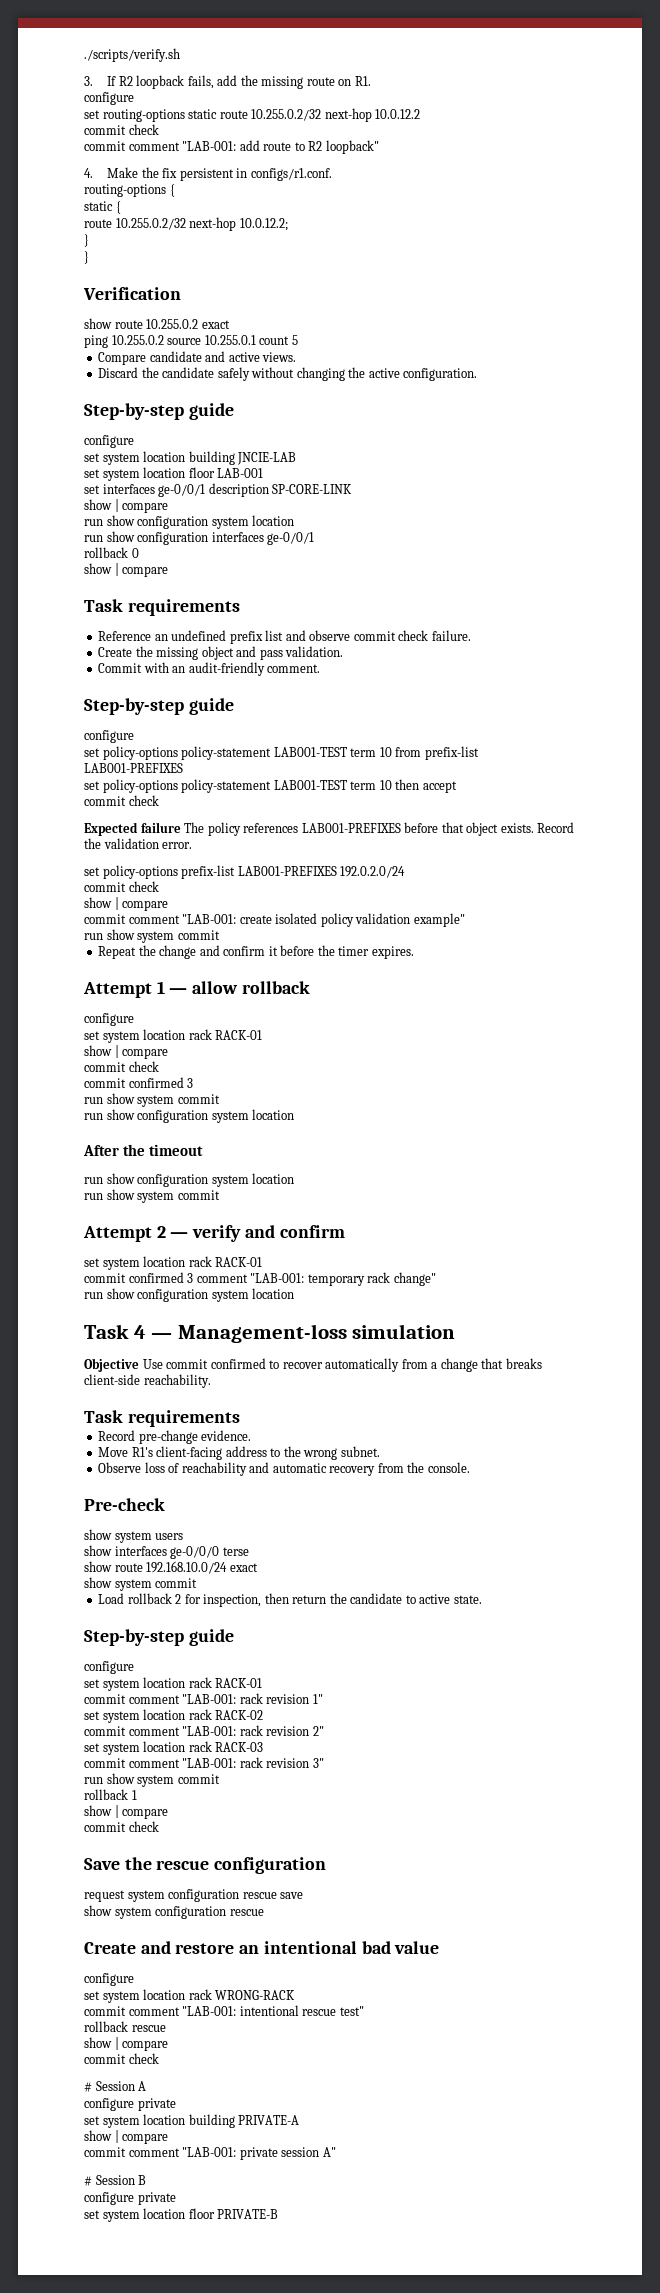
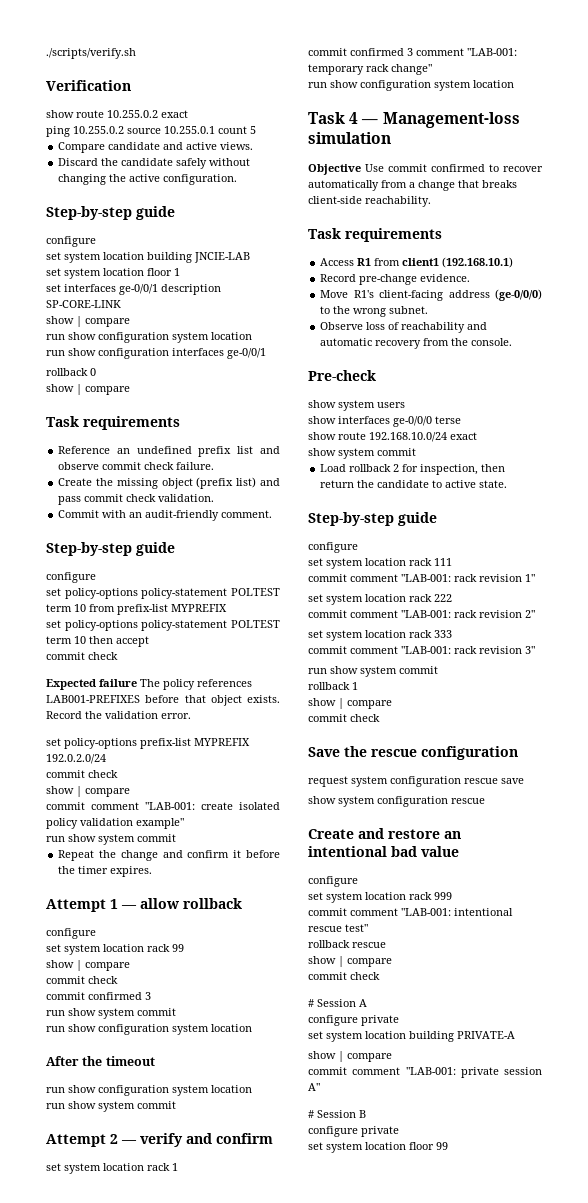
[84,75,371,89] [84,92,134,105] [84,108,421,122] [84,124,159,135] [84,140,379,154] [84,167,332,181] [84,184,175,197] [84,201,121,214] [84,217,288,231] [84,234,89,247] [84,251,89,264] // 3. If R2 loopback fails, add the missing route on R1. // configure // set routing-options static route 10.255.0.2/32 next-hop 10.0.12.2 // commit check // commit comment "LAB-001: add route to R2 loopback" // 4. Make the fix persistent in configs/r1.conf. // routing-options { // static { // route 10.255.0.2/32 next-hop 10.0.12.2; // } // } -> (136, 53) none
[217,468,264,478] LAB-001 -> [174,268,180,276] 1
[236,646,283,660] and pass -> [196,477,280,489] [58,494,157,505] (prefix list) and pass commit check
[273,747,347,757] LAB001-TEST -> [231,588,280,596] POLTEST
[84,763,183,773] [84,779,347,793] LAB001-PREFIXES // set policy-options policy-statement LAB001-TEST -> [171,604,227,612] [46,620,280,631] MYPREFIX // set policy-options policy-statement POLTEST
[237,866,337,876] LAB001-PREFIXES -> [194,738,250,746] MYPREFIX
[215,1030,263,1040] RACK-01 -> [172,944,184,952] 99
[215,1257,263,1267] RACK-01 -> [172,1163,178,1171] 1
(240, 1418) none -> [320,257,514,268] // Access R1 from client1 (192.168.10.1)
(267, 1451) none -> [495,289,542,301] (ge-0/0/0)
[215,1678,263,1688] RACK-01 -> [434,558,452,566] 111
[215,1710,264,1720] RACK-02 -> [434,594,452,602] 222
[215,1742,264,1752] RACK-03 -> [434,630,452,638] 333
[215,1990,296,2000] WRONG-RACK -> [434,892,452,900] 999
[217,2209,279,2219] PRIVATE-B -> [436,1142,448,1150] 99

